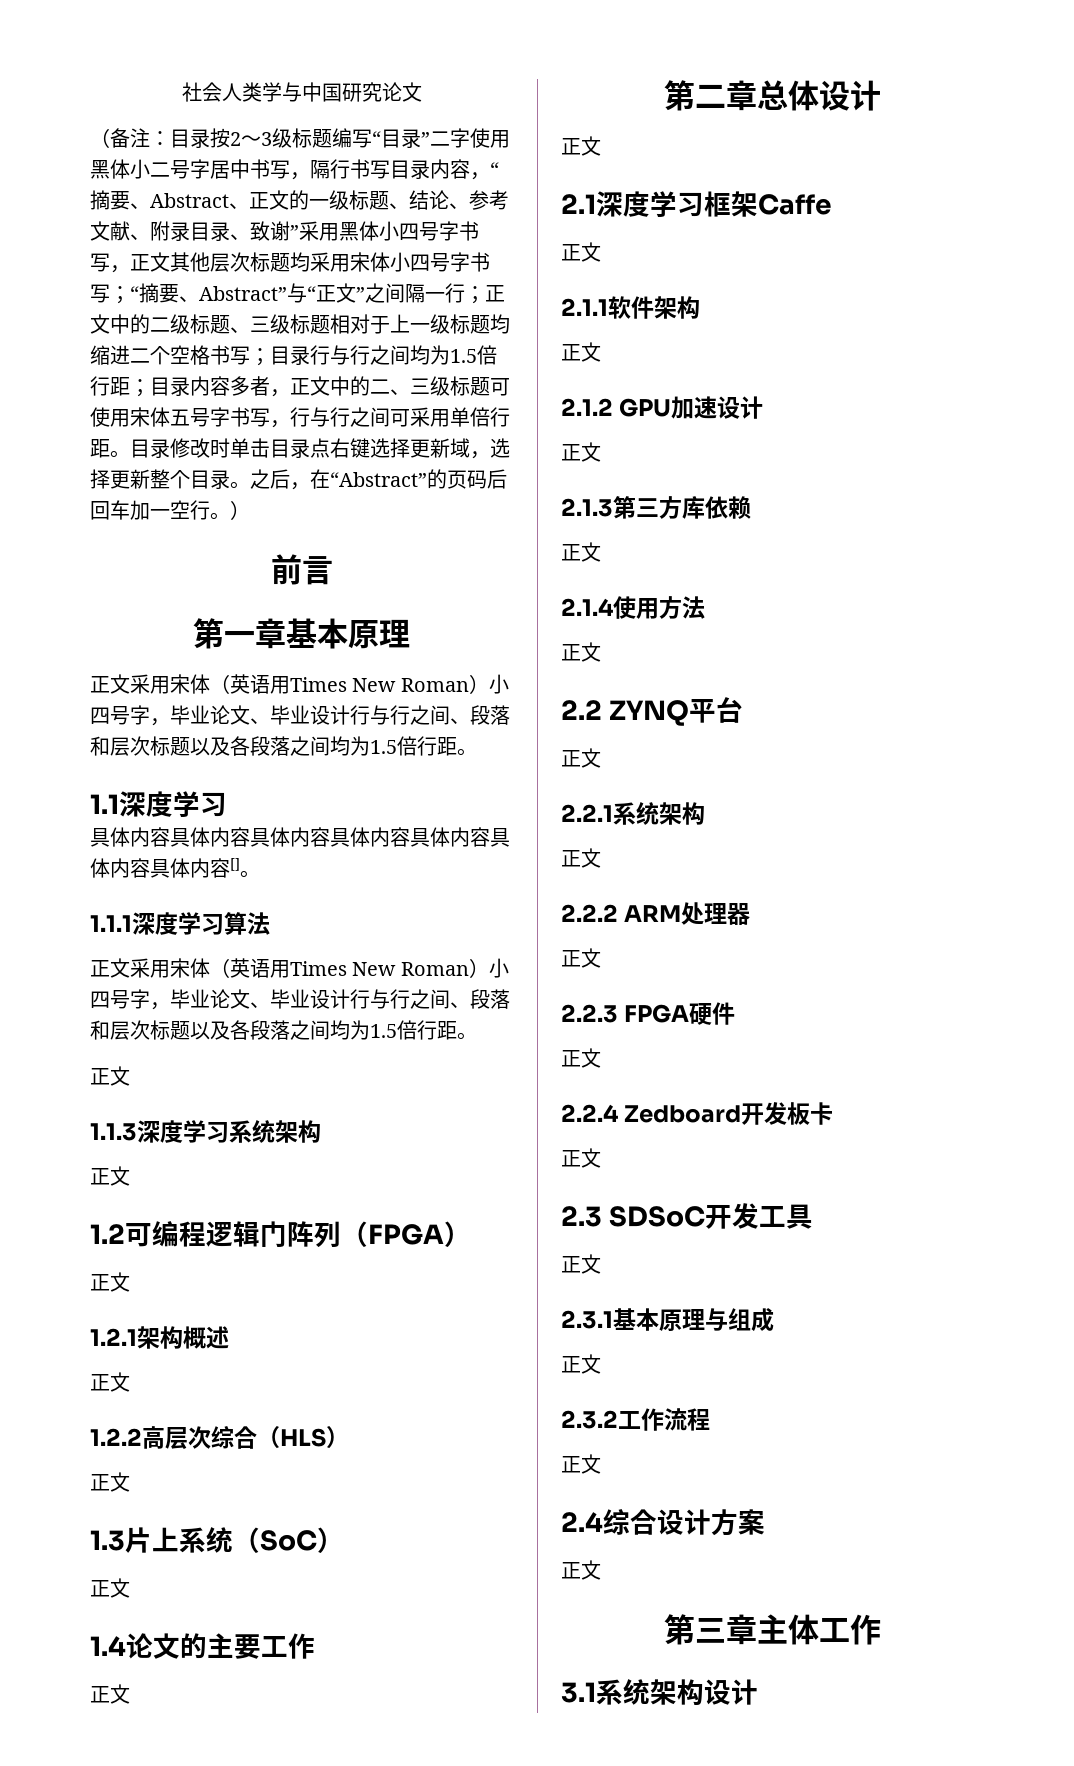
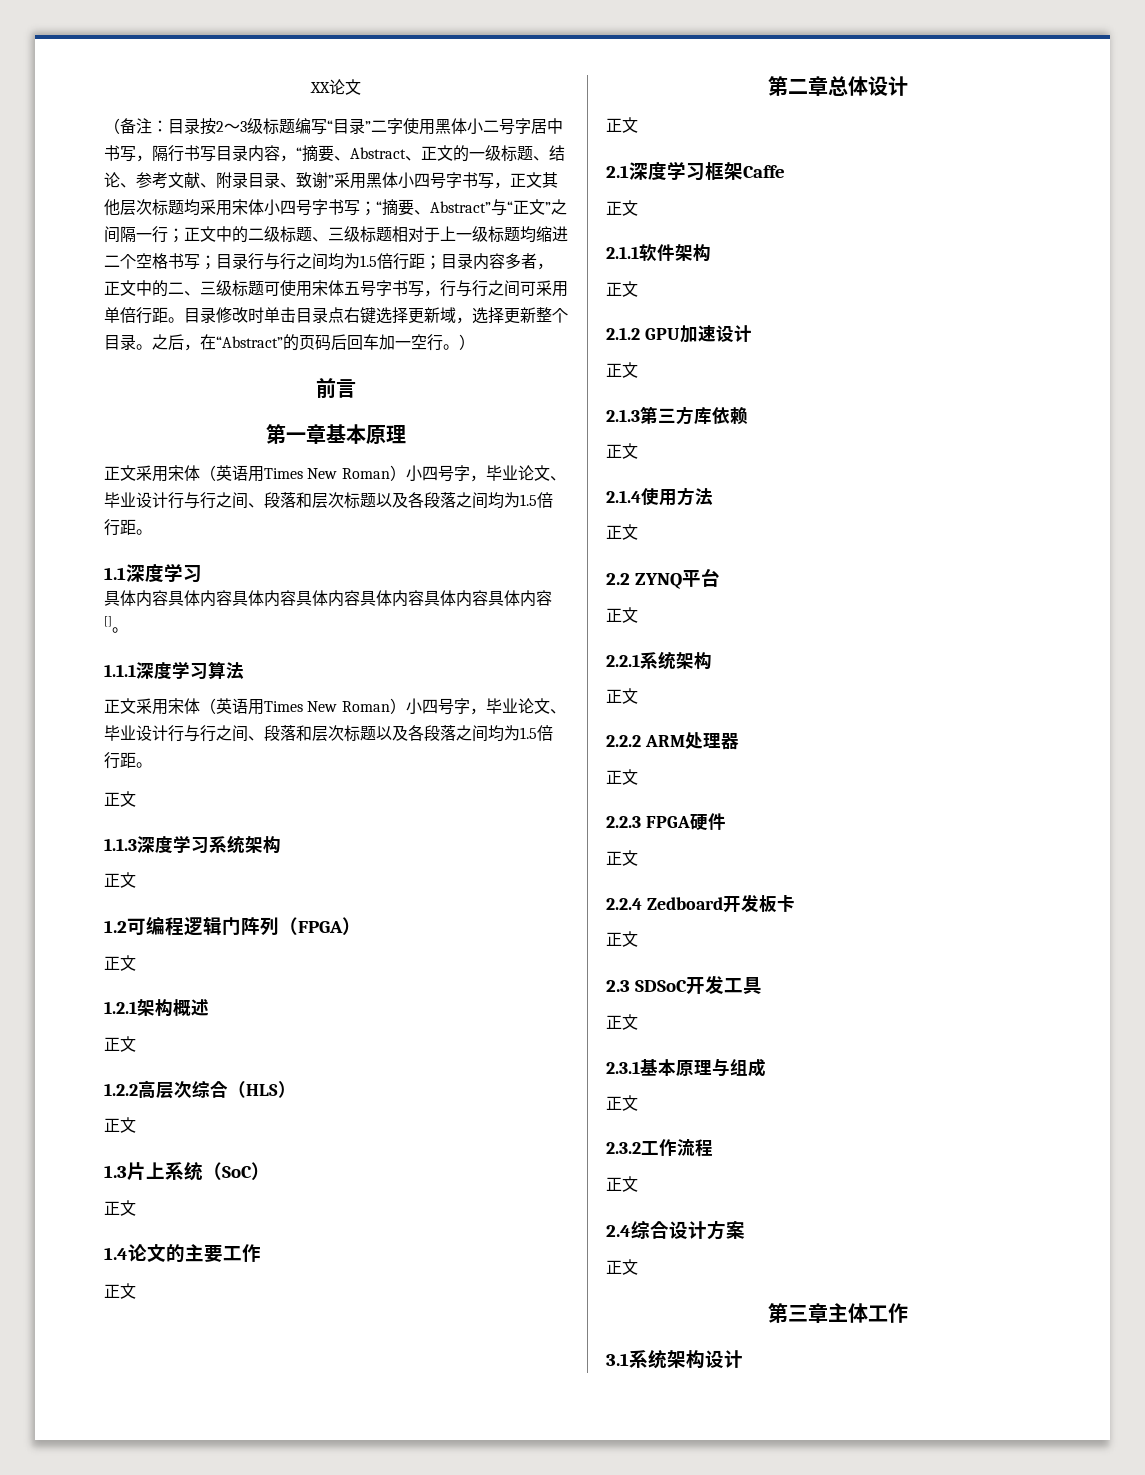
[181,82,382,102] 社会人类学与中国研究 -> [310,82,330,93] XX

